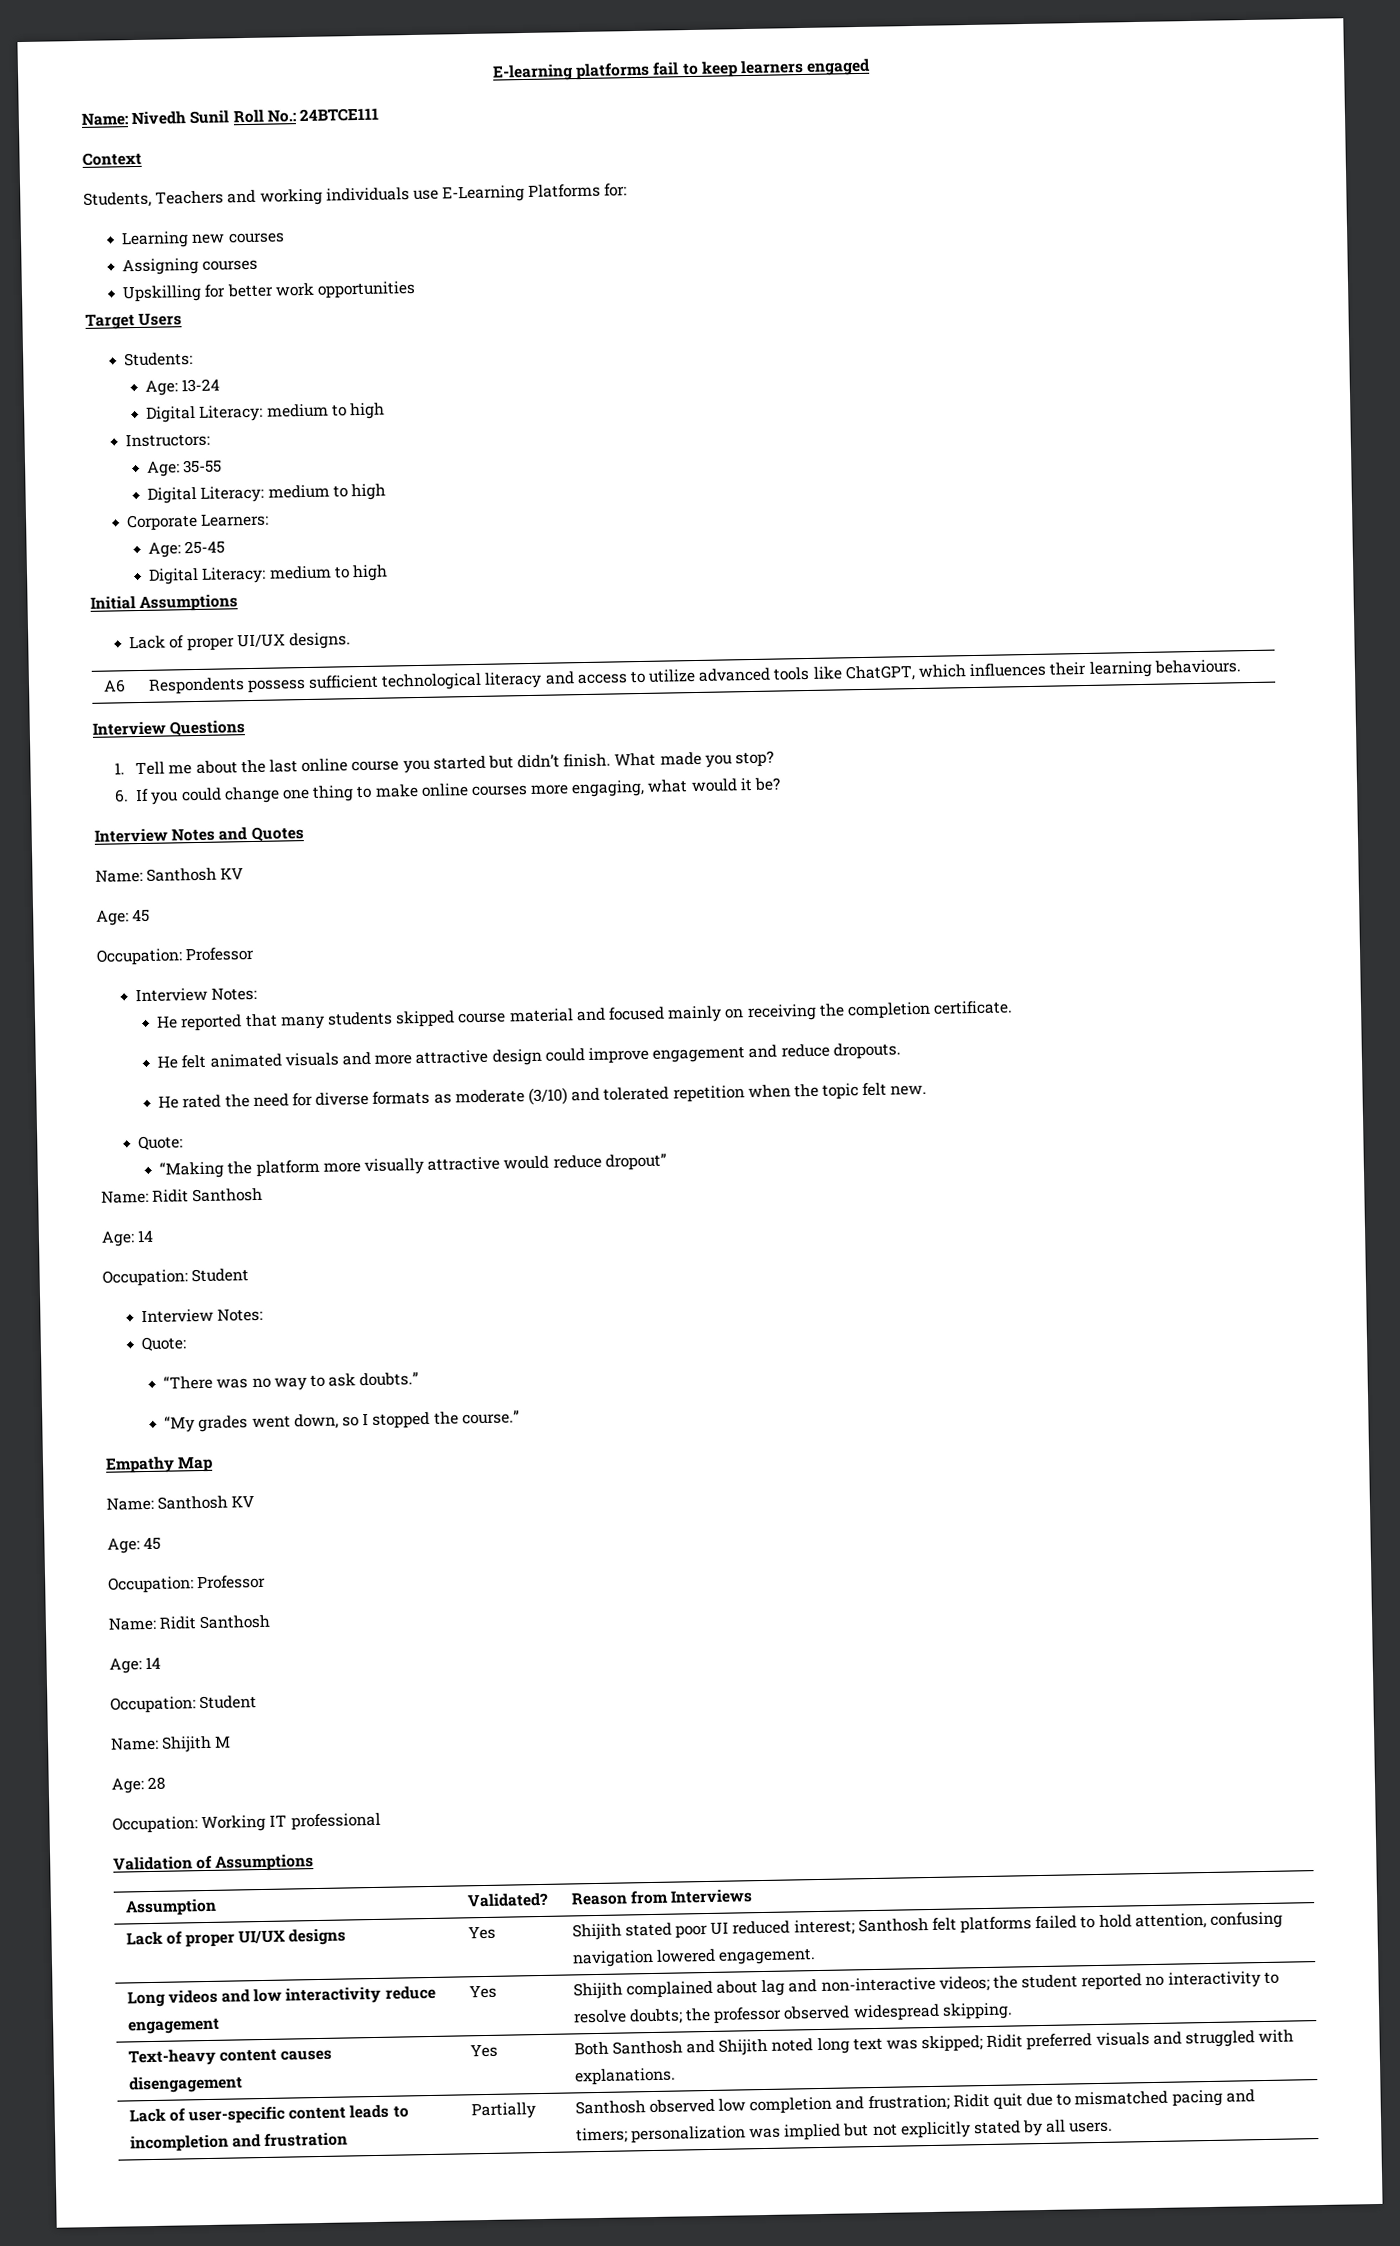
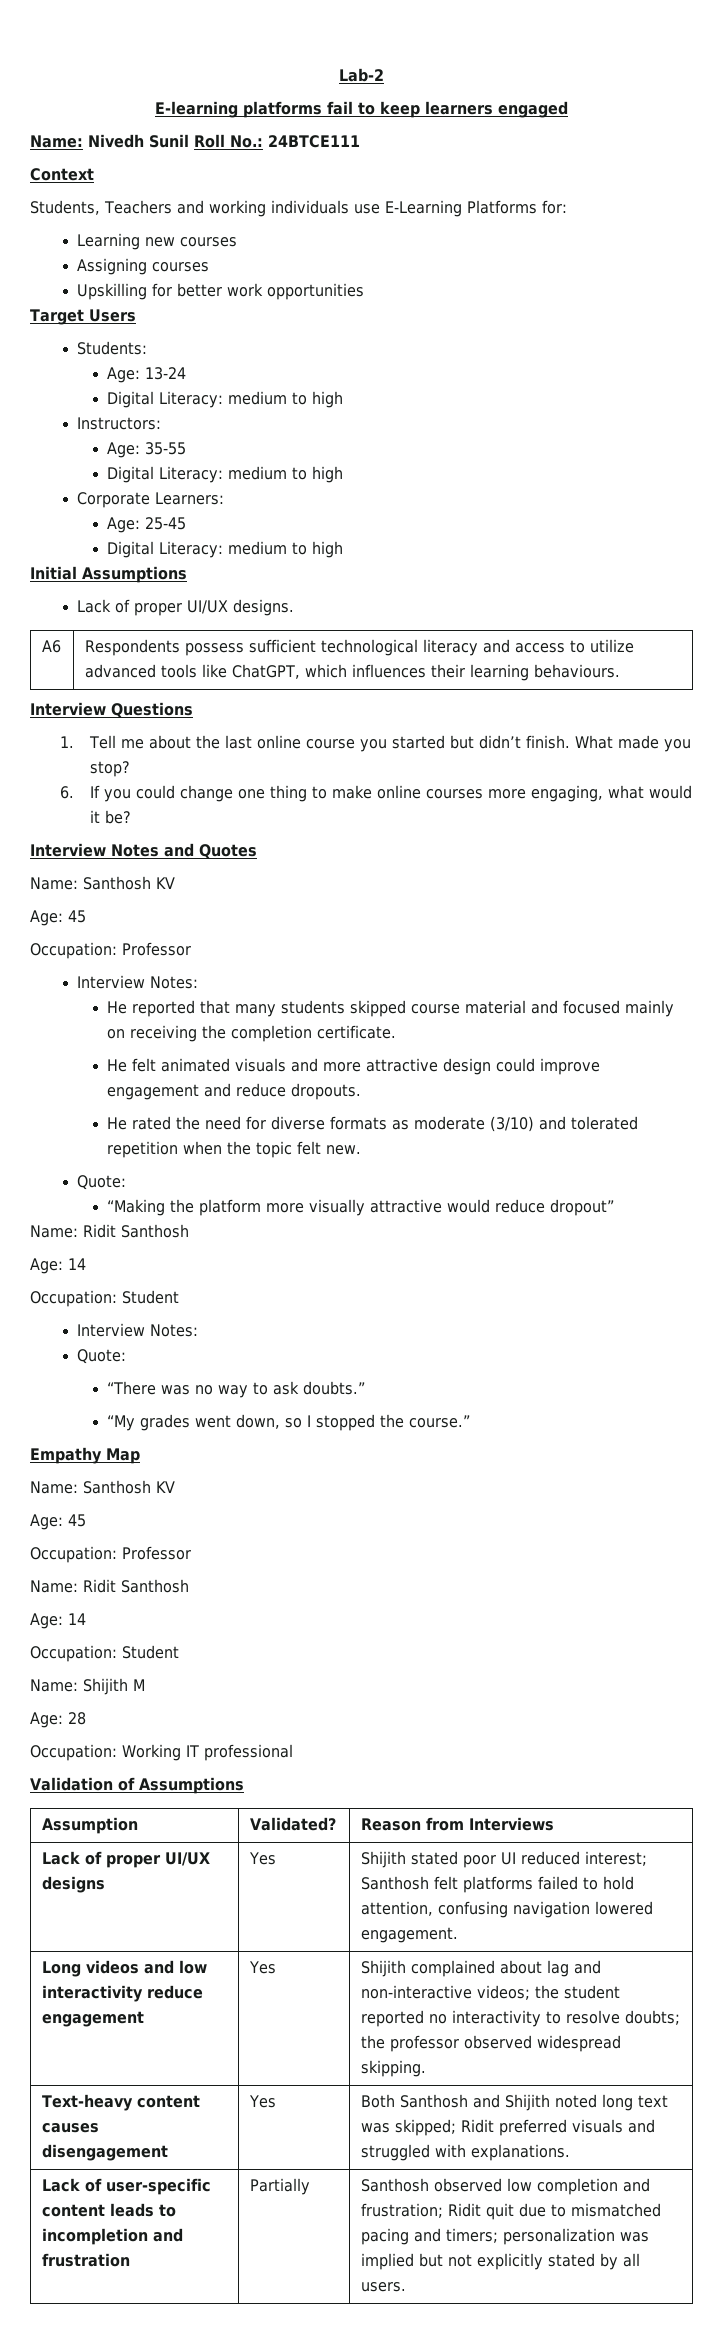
(491, 73) none -> [339,68,384,82] Lab-2 //

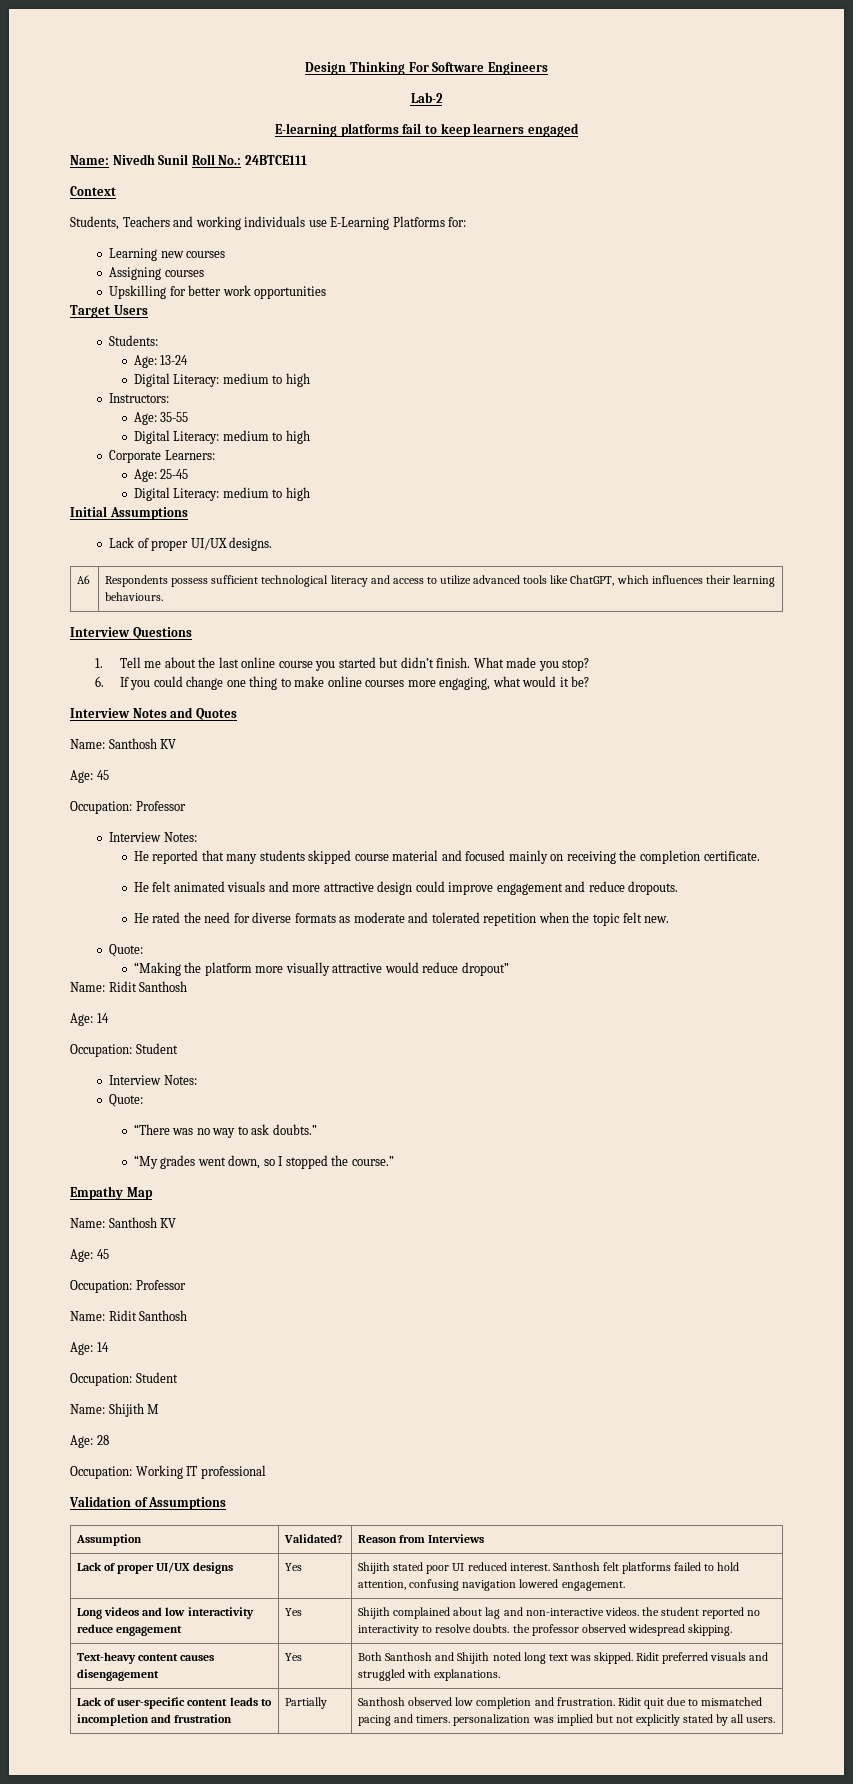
(339, 75) none -> [305,61,548,75] Design Thinking For Software Engineers //
[490,1116,535,1132] (3/10) -> (405, 917) none
[584,1851,647,1866] interest; -> [509,1563,550,1571] interest.
[476,1985,530,2000] videos; -> [604,1607,639,1616] videos.
[624,2010,680,2025] doubts; -> [473,1624,510,1633] doubts.
[394,2119,456,2136] skipped; -> [593,1652,633,1664] skipped.
[360,2203,443,2218] frustration; -> [556,1697,615,1706] frustration.
[445,2228,498,2243] timers; -> [416,1715,451,1723] timers.

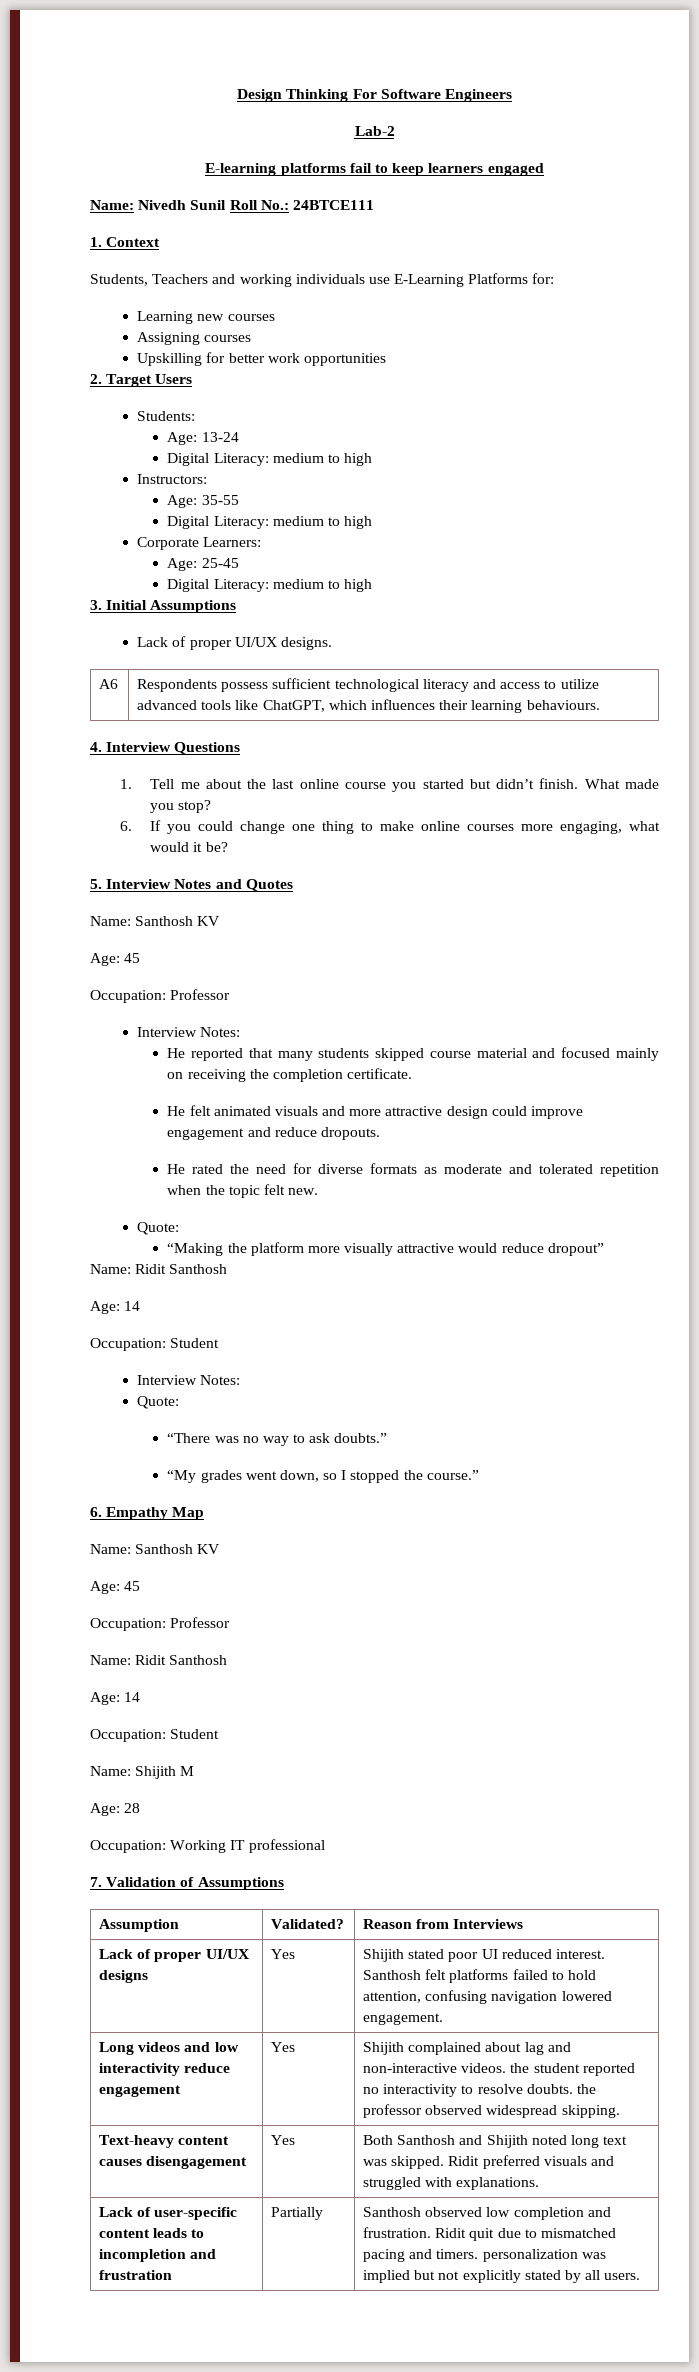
(307, 160) none -> [90,237,102,247] 1.
(327, 292) none -> [90,374,102,384] 2.
(310, 494) none -> [90,600,102,610] 3.
(164, 596) none -> [90,742,102,752] 4.
(590, 681) none -> [90,879,102,889] 5.
(394, 1161) none -> [90,1507,102,1517] 6.
(266, 1472) none -> [90,1877,102,1887] 7.

